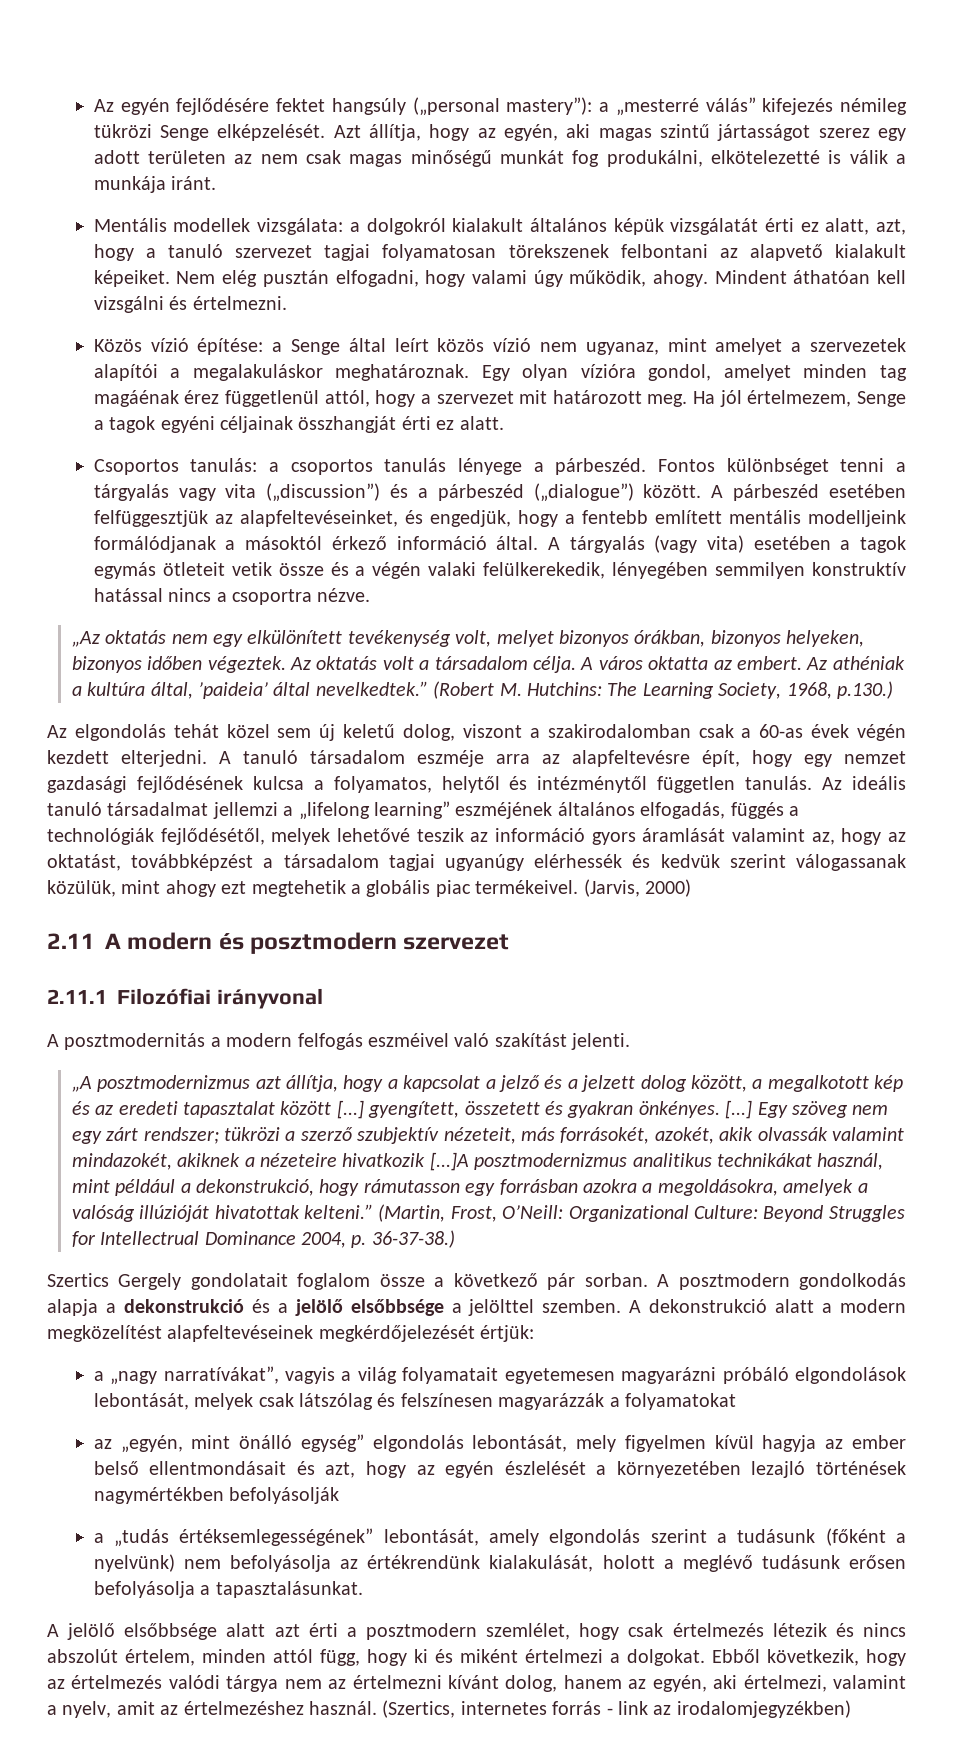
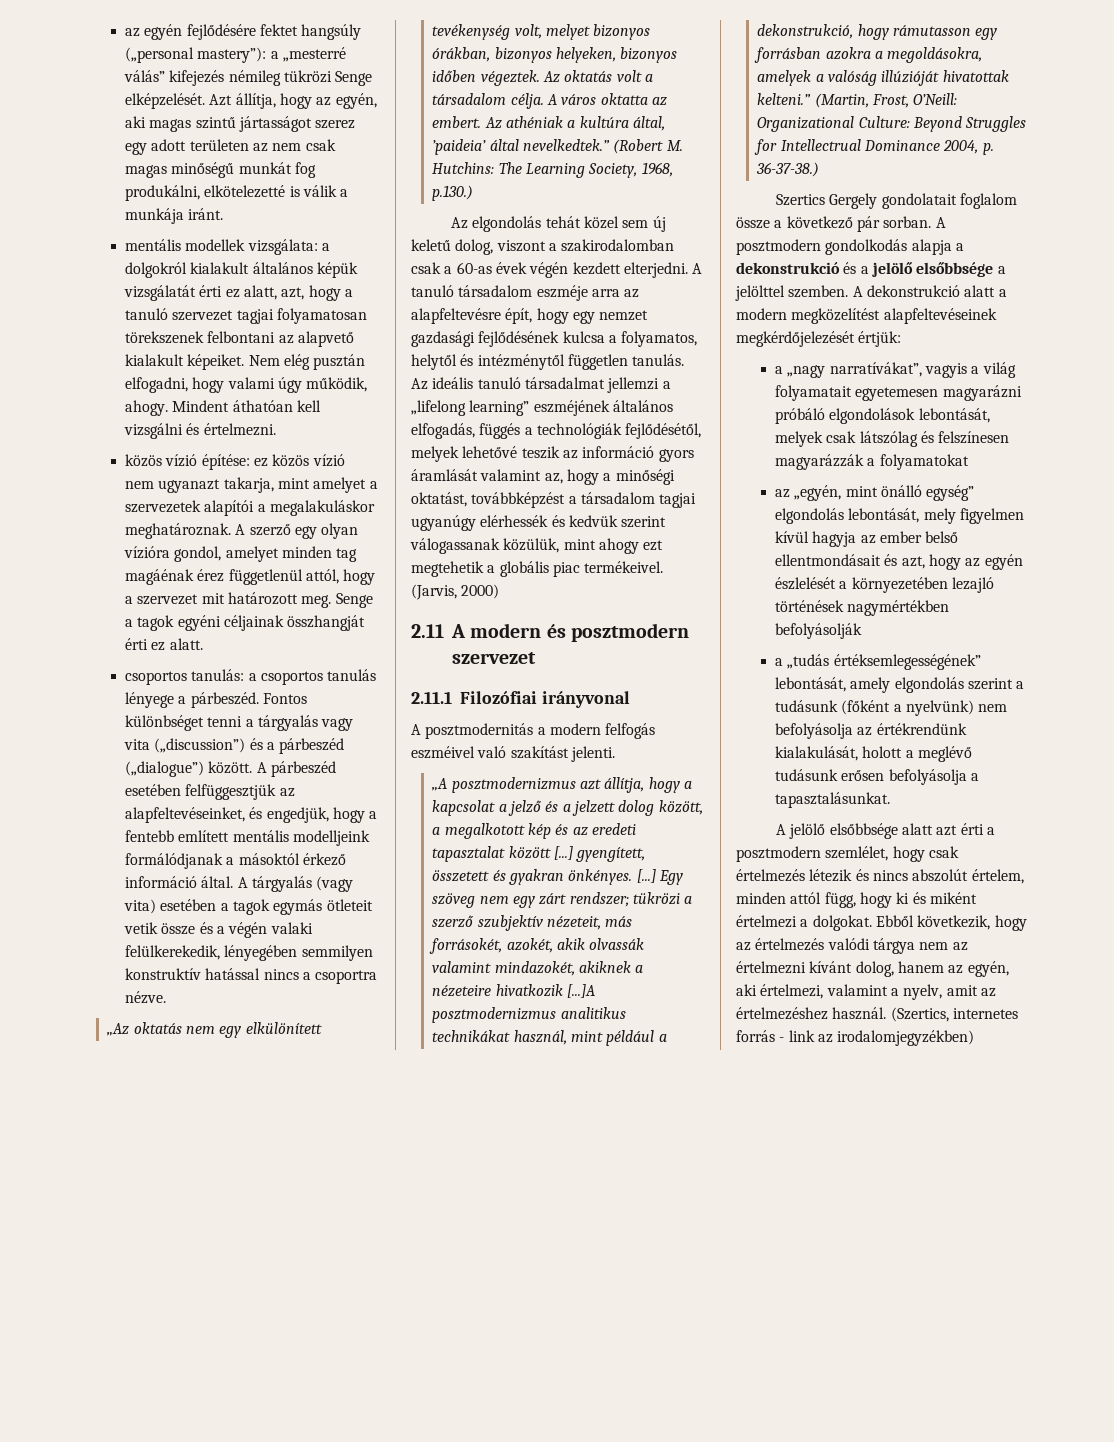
[93,99,114,112] Az -> [125,28,141,37] az
[93,218,167,232] Mentális -> [125,239,182,251] mentális
[93,339,142,352] Közös -> [125,454,163,467] közös
[272,338,429,355] a Senge által leírt -> [254,458,269,467] ez
[585,342,659,355] ugyanaz, -> [158,477,274,493] ugyanazt takarja,
[481,365,510,381] Egy -> [235,524,318,539] A szerző egy
[693,390,852,407] Ha jól értelmezem, -> (332, 601) none
[93,459,179,475] Csoportos -> [125,671,188,685] csoportos
[887,832,906,842] az -> [603,469,675,485] a minőségi

